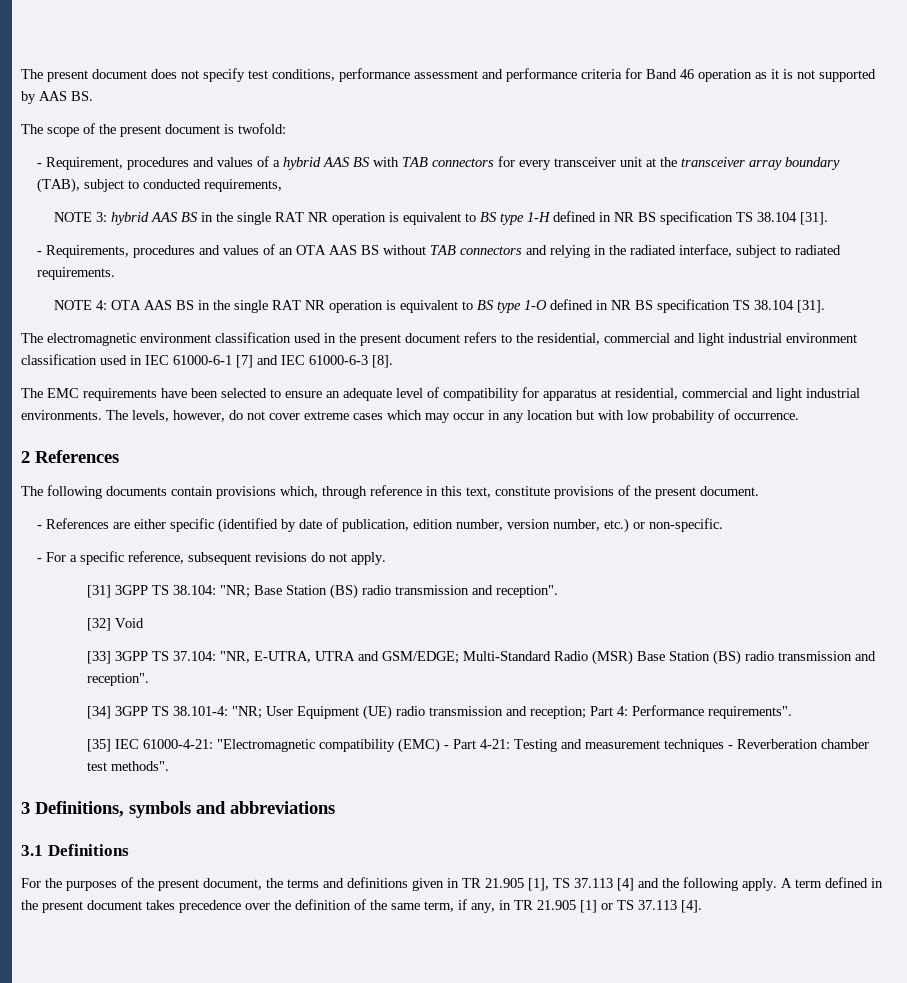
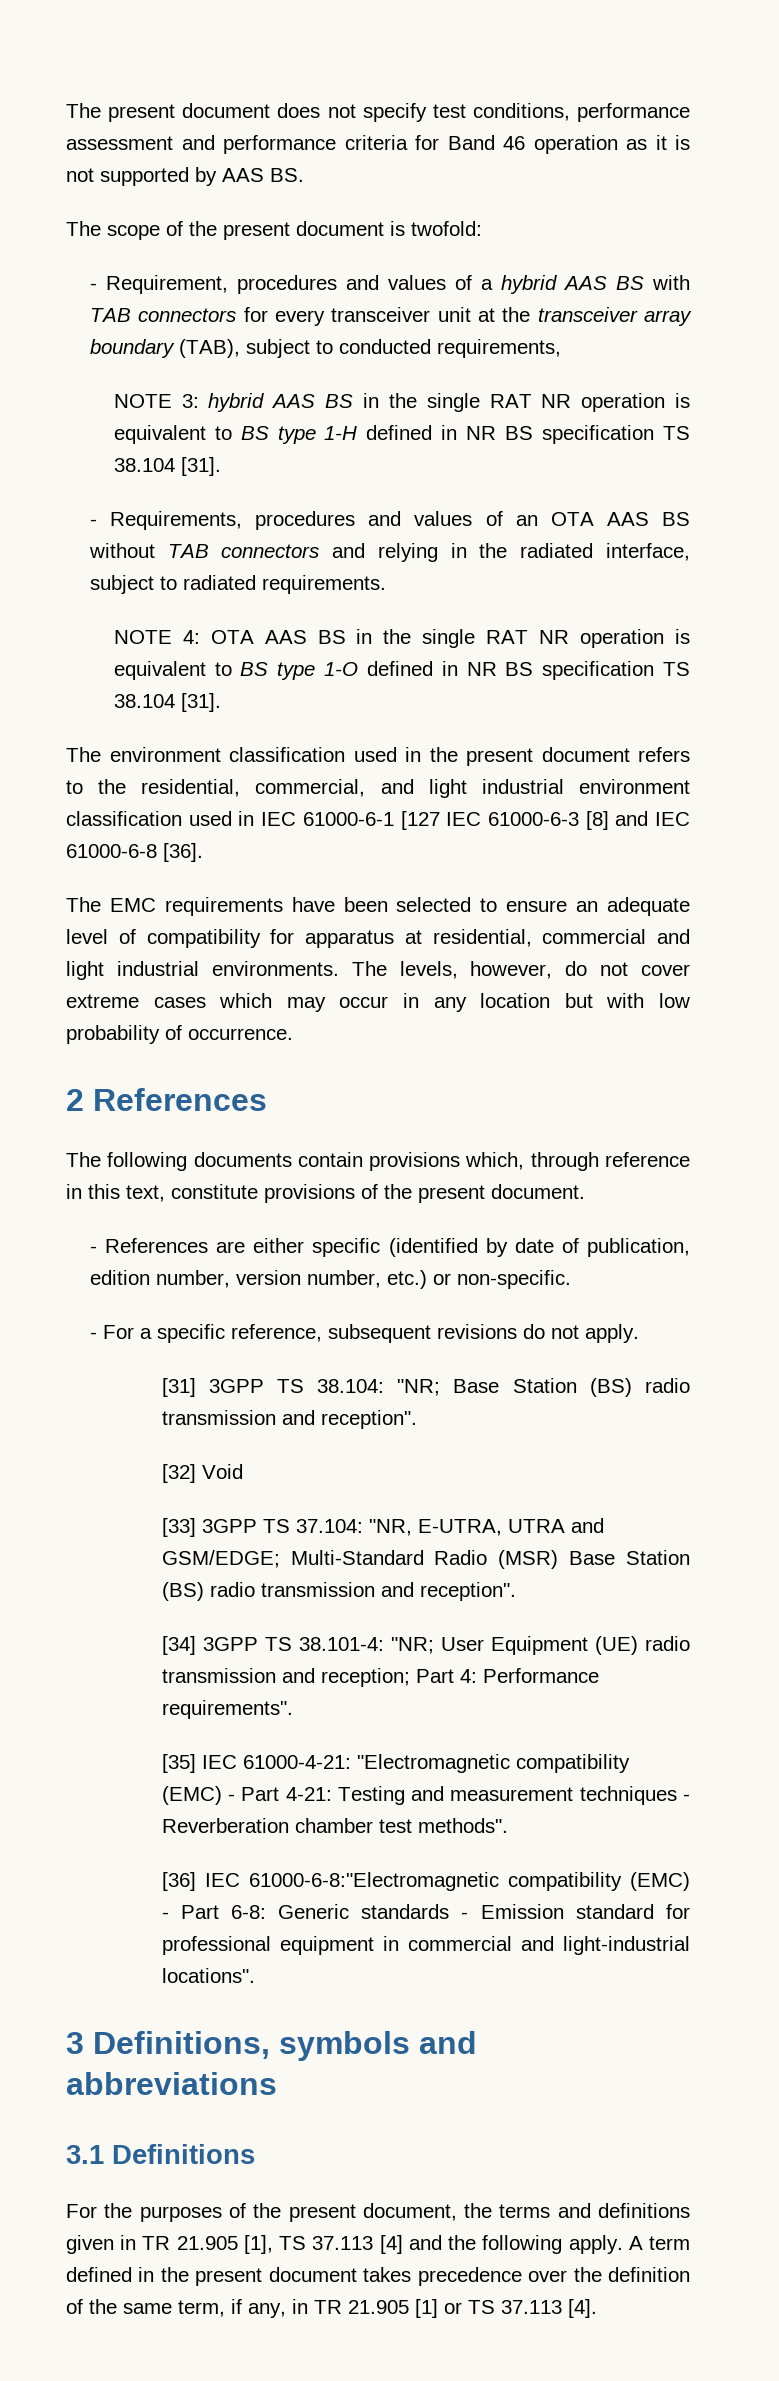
[47,333,136,346] electromagnetic -> (101, 754) none
[604,333,670,343] commercial -> [255,779,366,797] commercial,
[236,355,393,368] [7] and IEC 61000-6-3 [8]. -> [400,811,690,830] [66,843,203,862] [127 IEC 61000-6-3 [8] and IEC 61000-6-8 [36].
(169, 766) none -> [161,1872,690,1891] [161,1904,690,1919] [161,1936,690,1955] [161,1968,255,1983] // [36] IEC 61000-6-8:"Electromagnetic compatibility (EMC) - Part 6-8: Generic standards - Emission standard for professional equipment in commercial and light-industrial locations".

